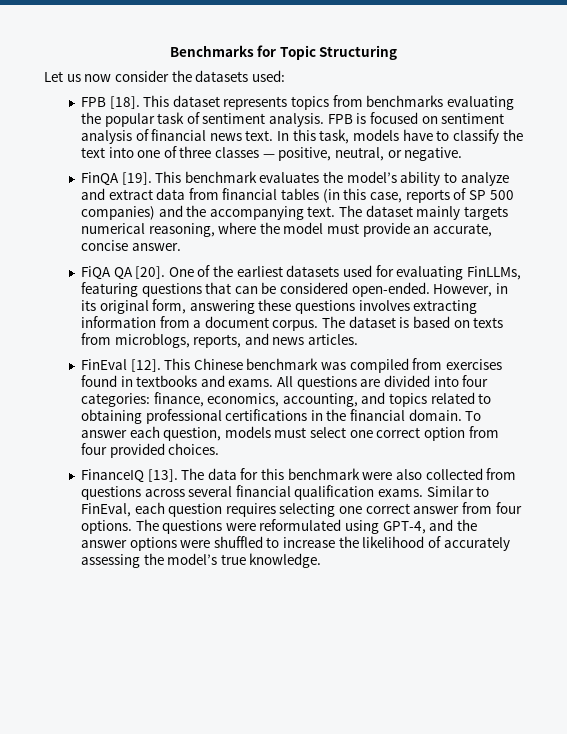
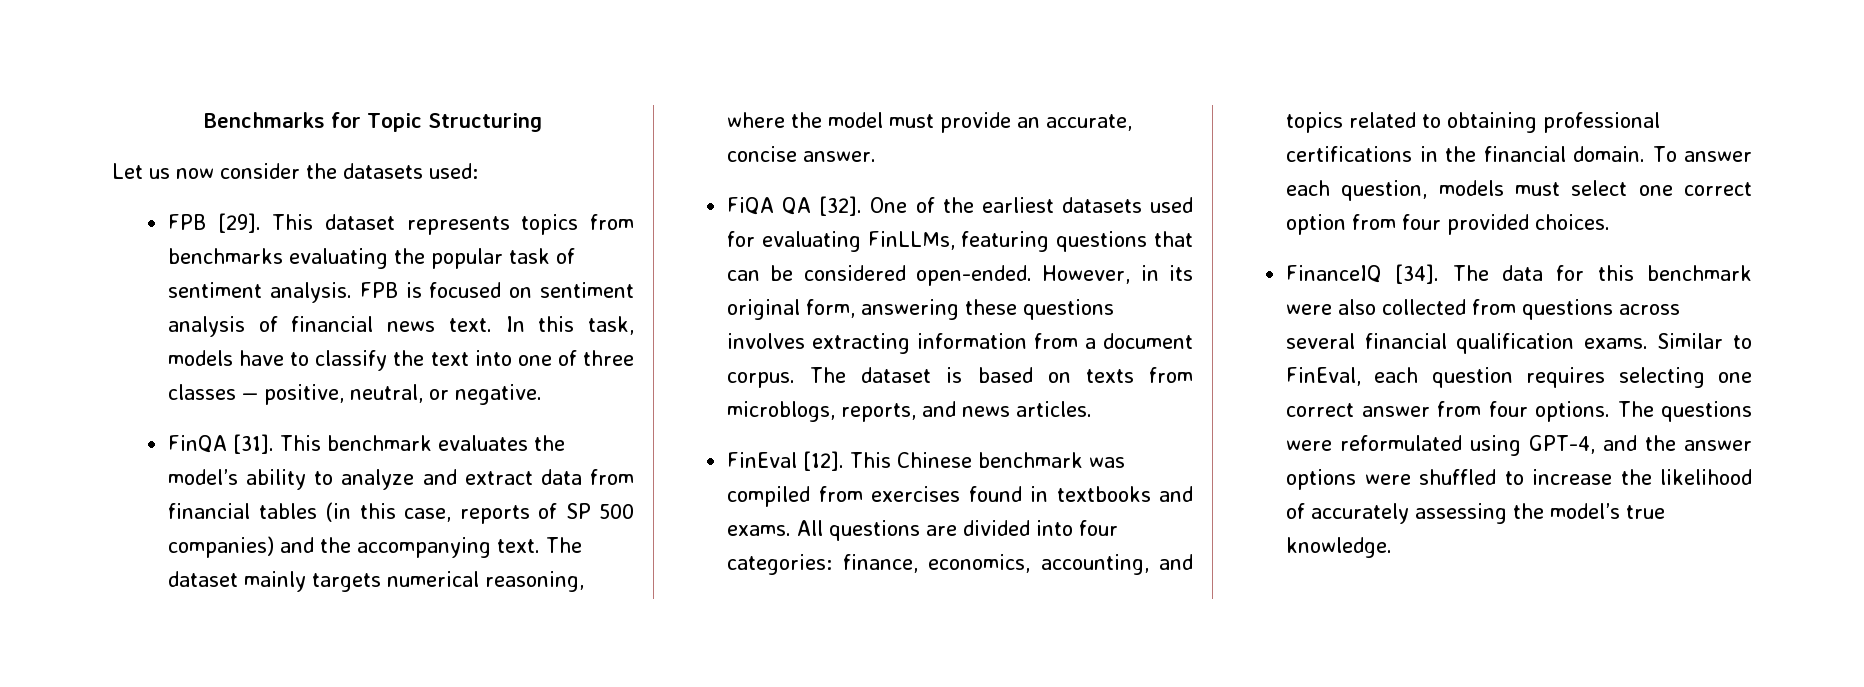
[109,96,140,109] [18]. -> [217,213,261,233] [29].
[121,172,152,185] [19]. -> [233,434,275,454] [31].
[135,266,166,279] [20]. -> [819,196,863,216] [32].
[147,469,178,482] [13]. -> [1395,264,1440,284] [34].

